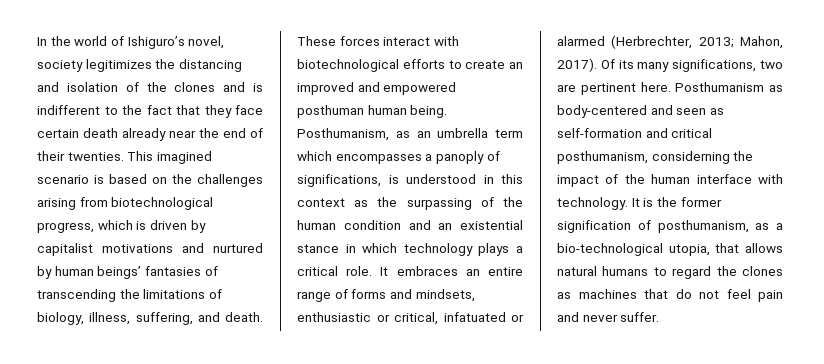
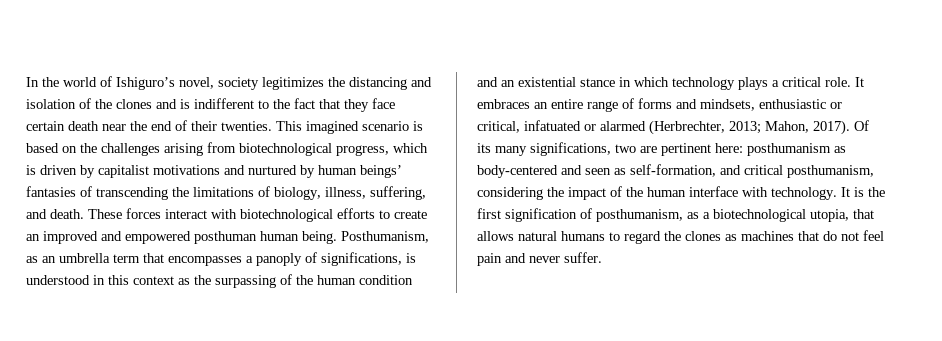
[122,128,166,141] already -> (99, 126) none
[297,151,332,161] which -> [143,253,164,263] that
[640,82,765,92] here. Posthumanism -> [715,143,831,156] here: posthumanism
[557,128,642,138] self-formation -> [630,164,716,177] self-formation,
[651,151,730,164] considerning -> [477,187,543,200] considering
[680,197,722,207] former -> [477,208,501,219] first
[557,243,663,256] bio-technological -> [713,209,806,222] biotechnological

